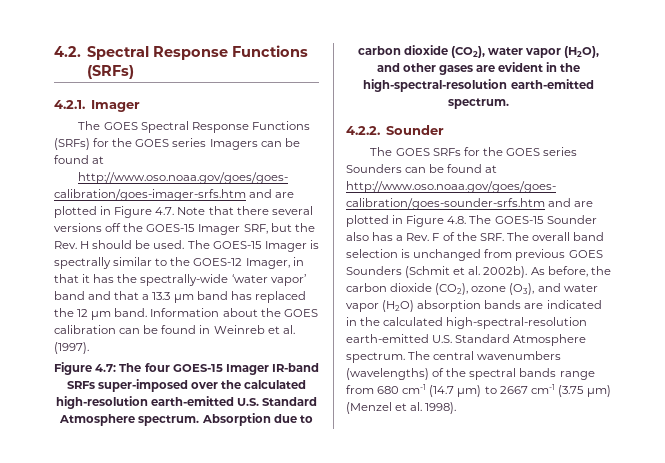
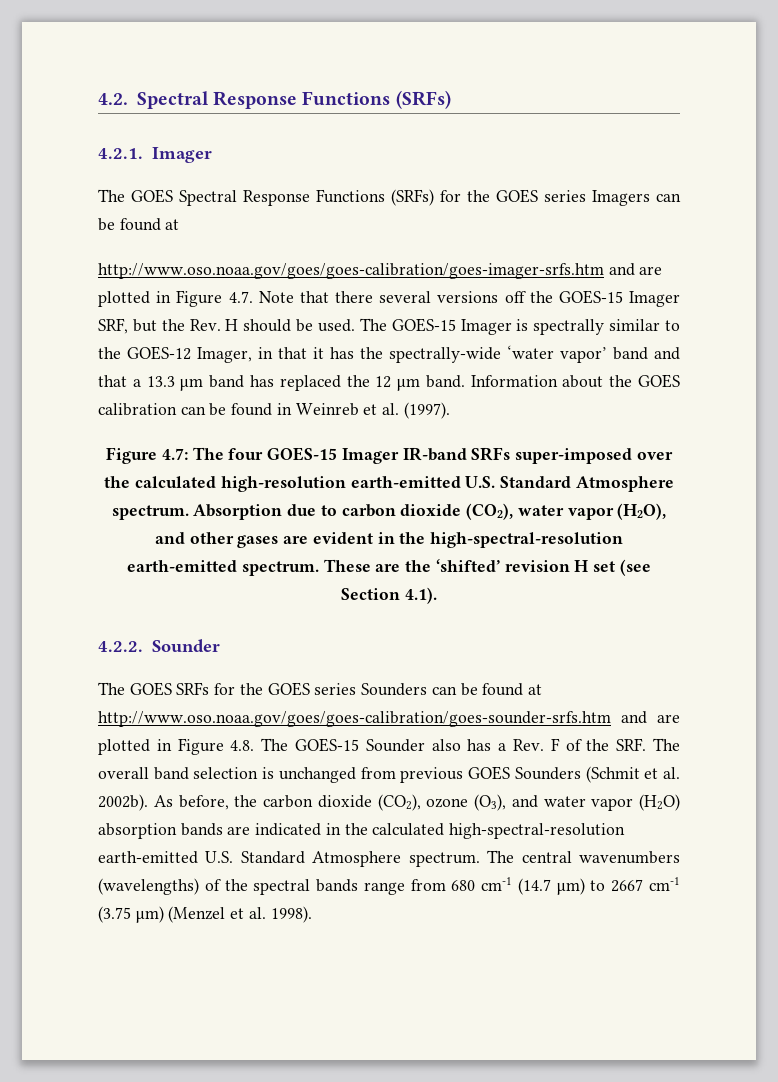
(509, 103) none -> [323,559,651,576] [341,587,437,604] These are the ‘shifted’ revision H set (see Section 4.1).

